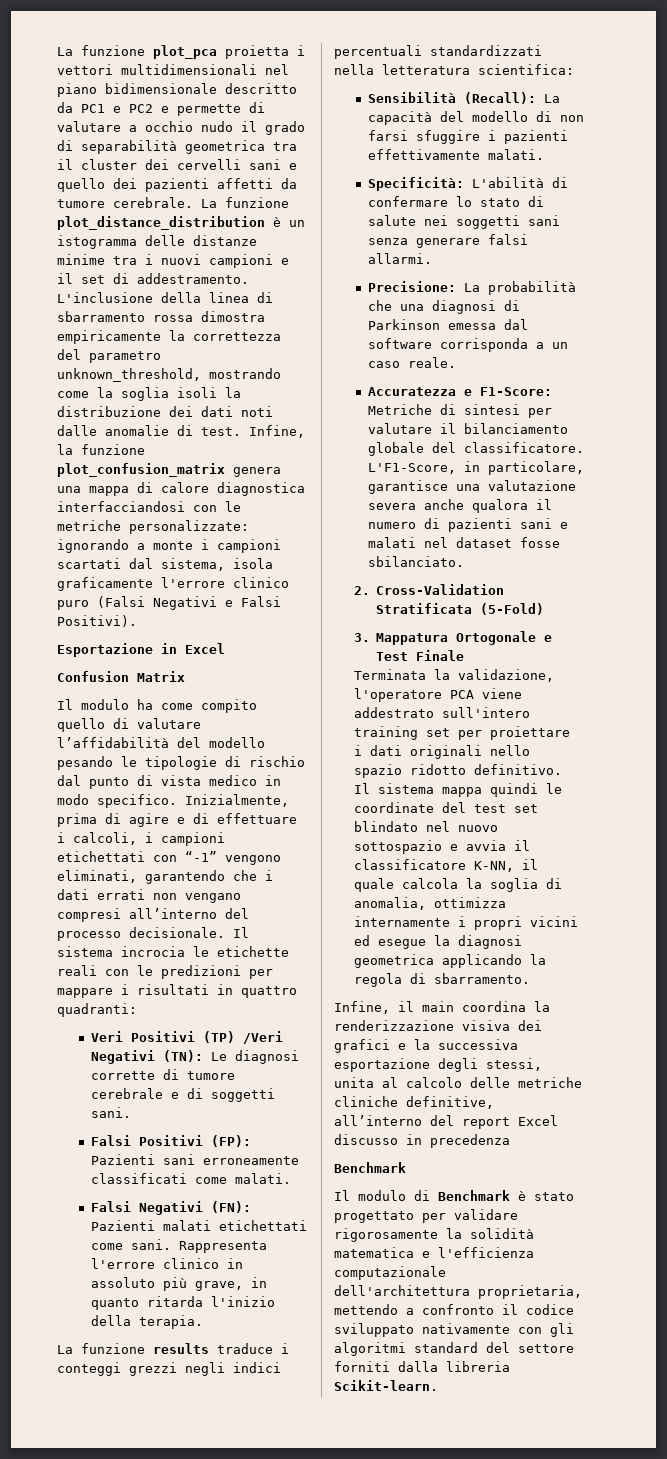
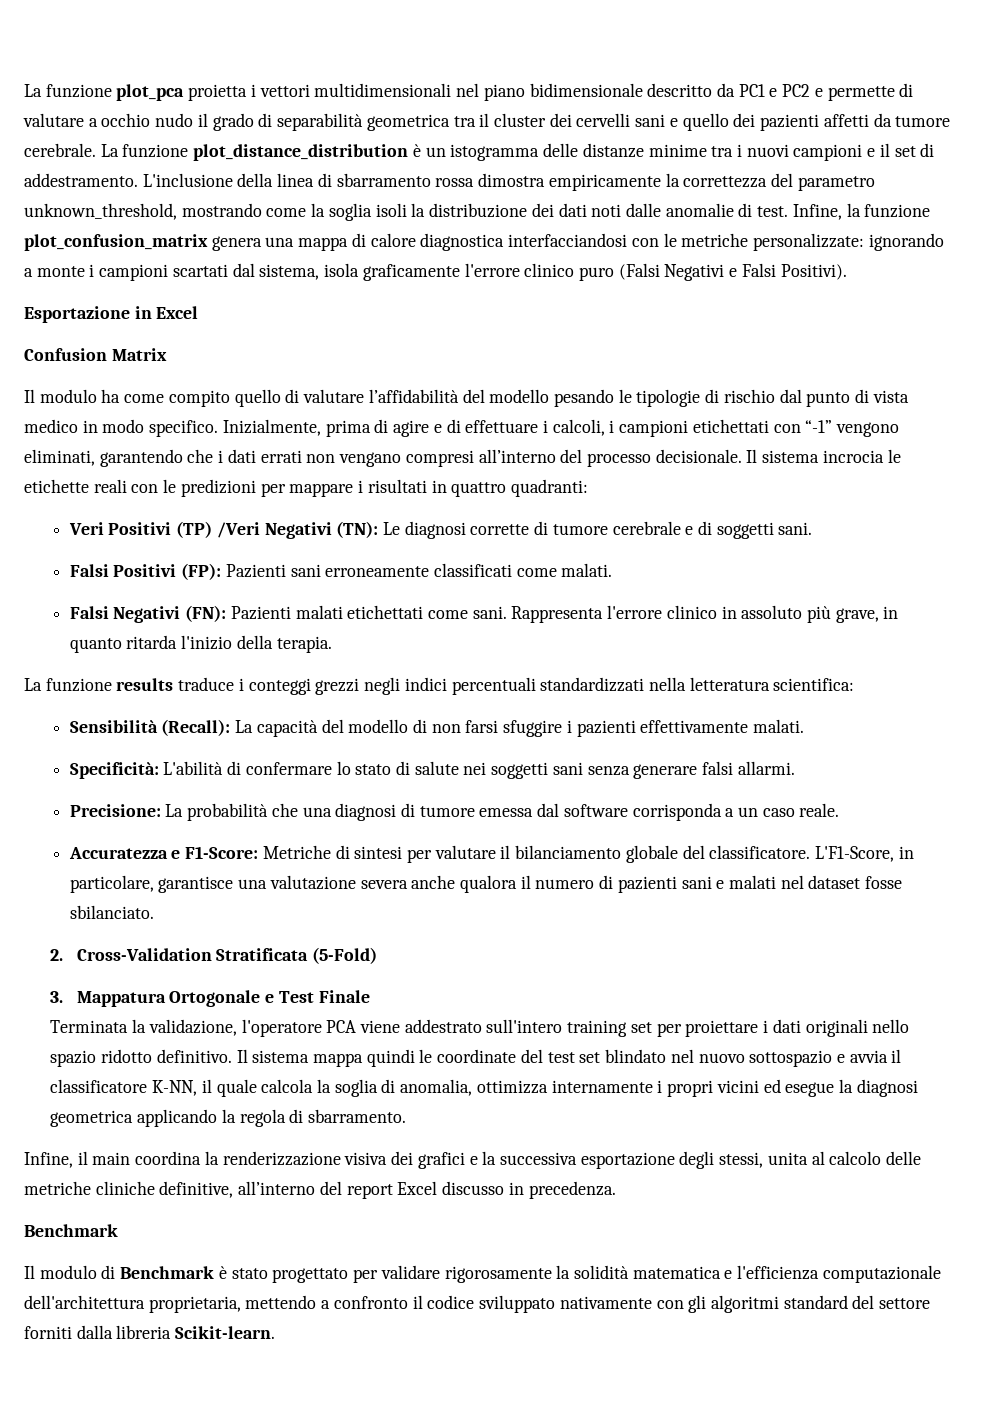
[367,319,440,330] Parkinson -> [419,806,475,817] tumore
[430,1134,510,1148] precedenza -> [528,1181,616,1199] precedenza.

